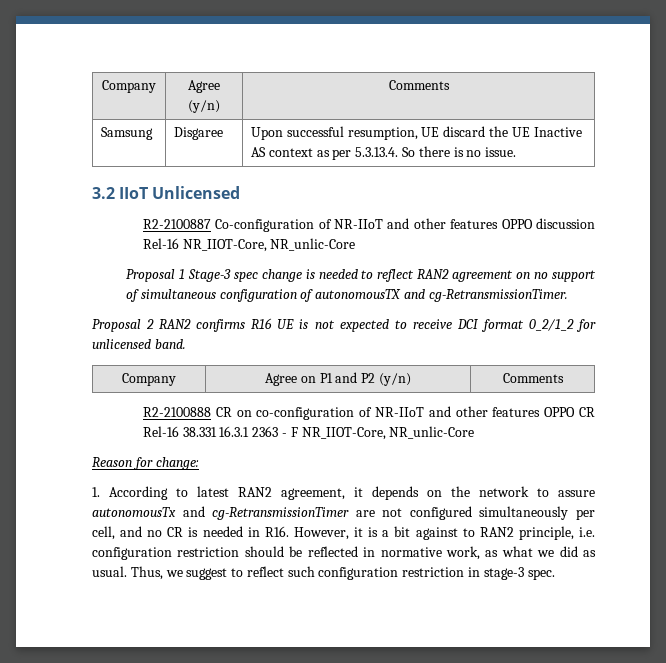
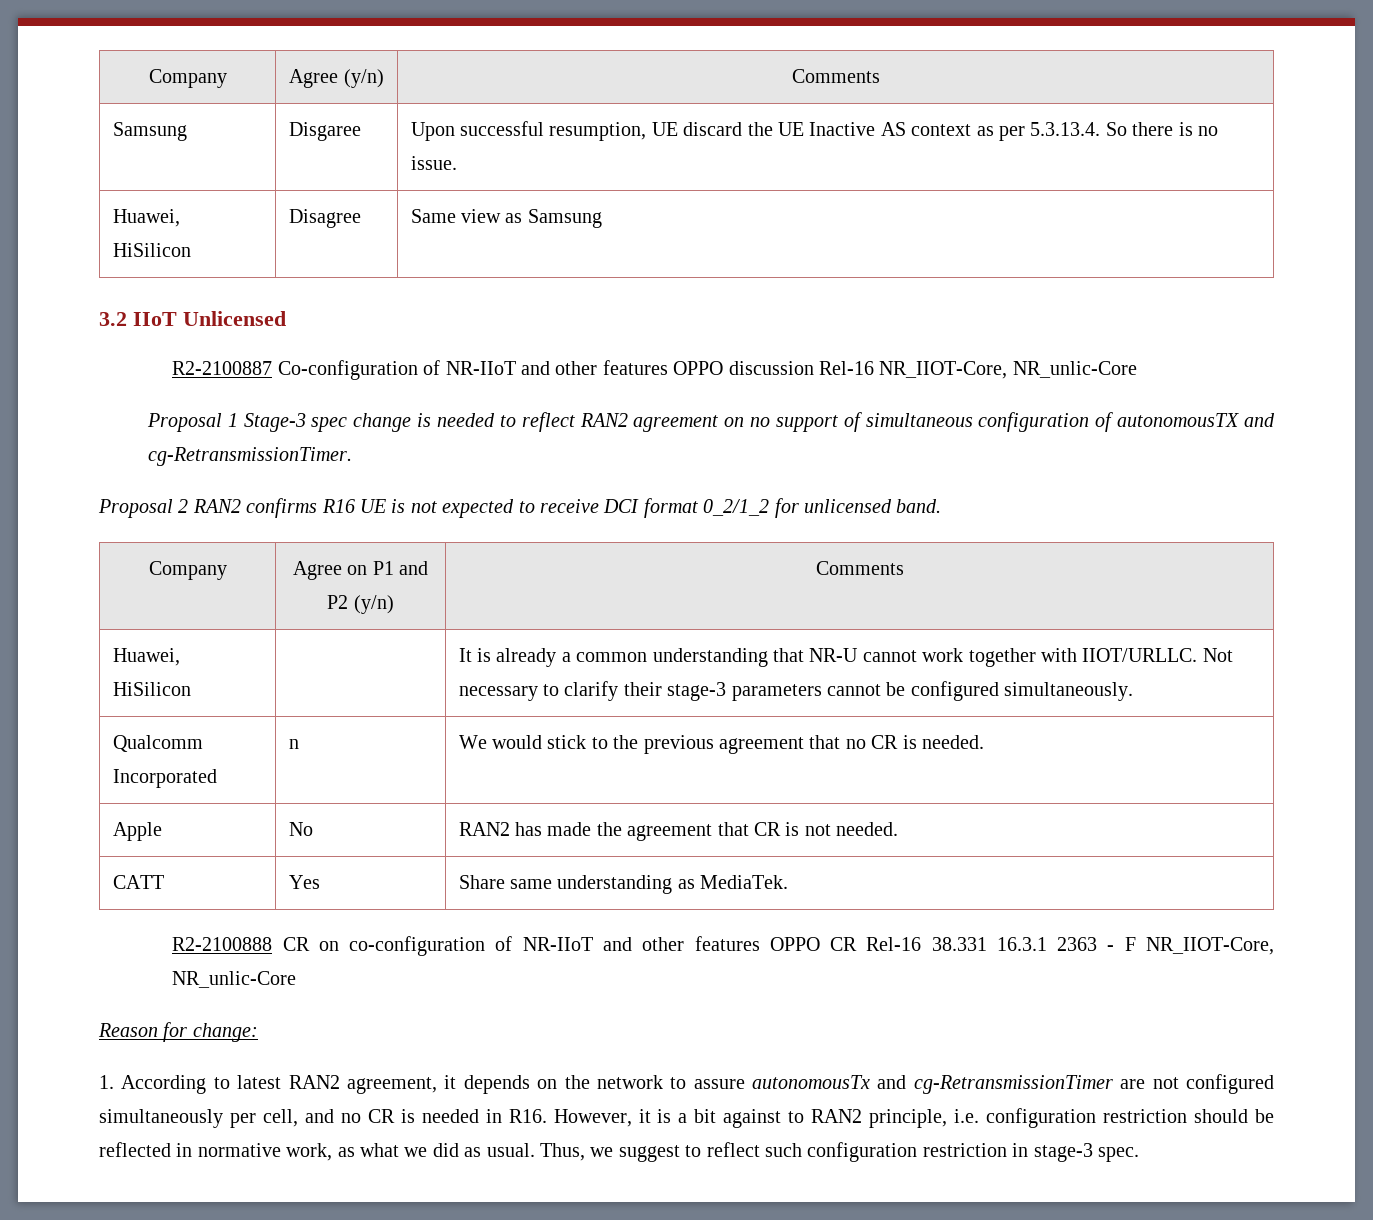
(517, 152) none -> [112,209,180,227] [112,243,191,257] [288,209,361,228] [410,209,602,228] // Huawei, HiSilicon | Disagree | Same view as Samsung
(564, 378) none -> [112,648,180,666] [112,682,191,696] [458,648,1233,667] [458,681,1134,701] [112,735,203,752] [112,769,217,788] [288,739,299,749] [458,735,984,754] [112,822,162,841] [288,822,313,836] [458,822,899,841] [112,875,164,889] [288,875,320,889] [458,875,789,894] // Huawei, HiSilicon | | It is already a common understanding that NR-U cannot work together with IIOT/URLLC. Not necessary to clarify their stage-3 parameters cannot be configured simultaneously. // Qualcomm Incorporated | n | We would stick to the previous agreement that no CR is needed. // Apple | No | RAN2 has made the agreement that CR is not needed. // CATT | Yes | Share same understanding as MediaTek.

